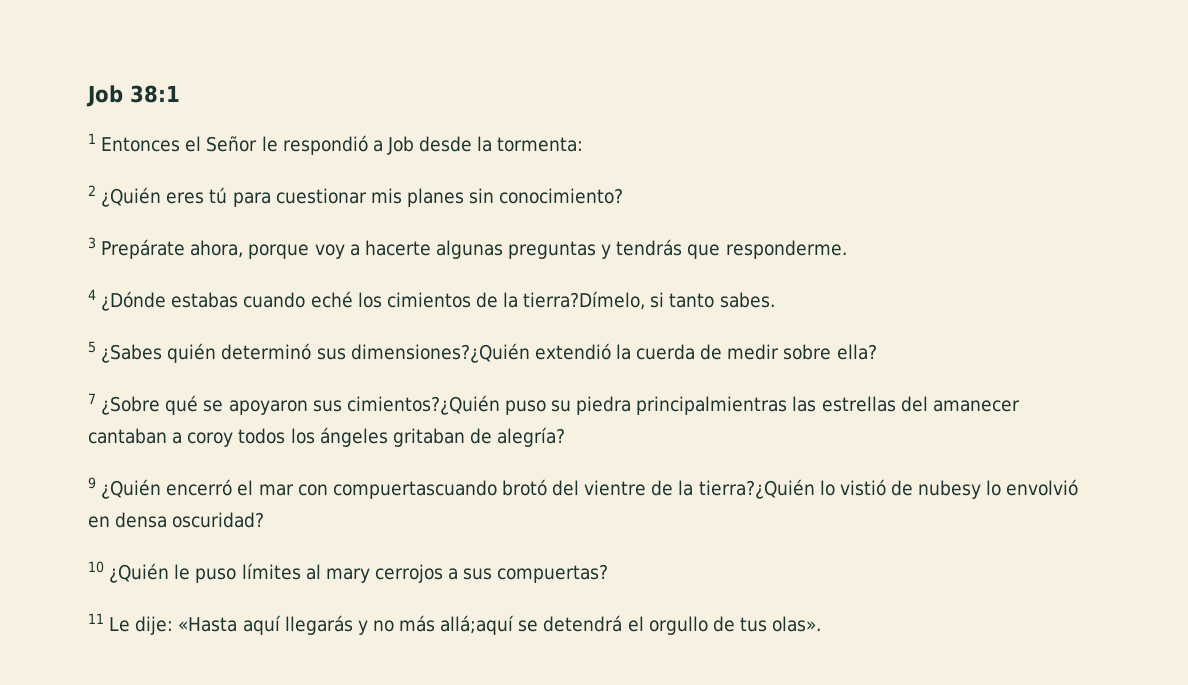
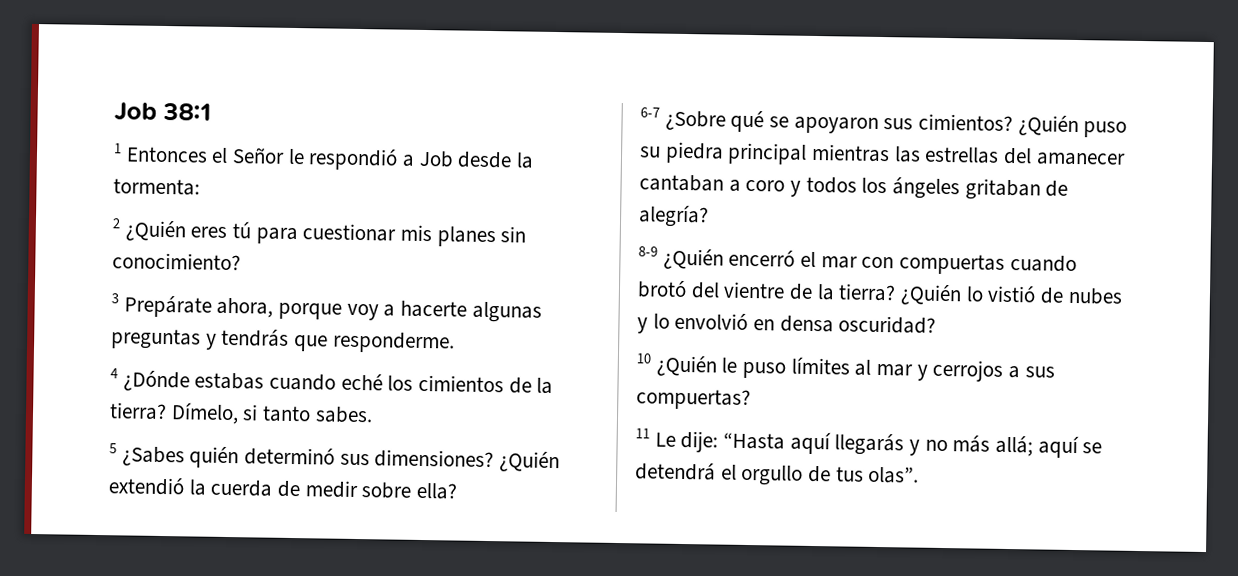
[523,291,646,310] tierra?Dímelo, -> [109,402,239,425] tierra? Dímelo,
[350,343,530,363] dimensiones?¿Quién -> [374,449,561,473] dimensiones? ¿Quién
[88,393,96,404] 7 -> [640,107,660,118] 6-7
[346,395,500,415] cimientos?¿Quién -> [918,113,1079,137] cimientos? ¿Quién
[636,396,788,415] principalmientras -> [727,142,891,165] principal mientras
[187,432,234,447] coroy -> [745,179,802,197] coro y
[88,477,96,489] 9 -> [638,246,658,257] 8-9
[332,480,497,499] compuertascuando -> [899,253,1077,275] compuertas cuando
[698,479,815,499] tierra?¿Quién -> [838,283,963,306] tierra? ¿Quién
[918,480,982,499] nubesy -> [1067,287,1123,305] [637,317,648,334] nubes y
[325,568,370,583] mary -> [876,363,928,381] mar y
[178,617,238,632] «Hasta -> [723,432,786,450] “Hasta
[440,615,515,635] allá;aquí -> [995,435,1079,459] allá; aquí
[772,616,822,632] olas». -> [868,466,920,484] olas”.

